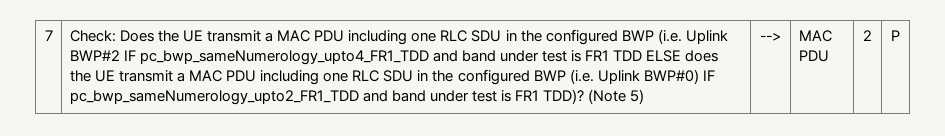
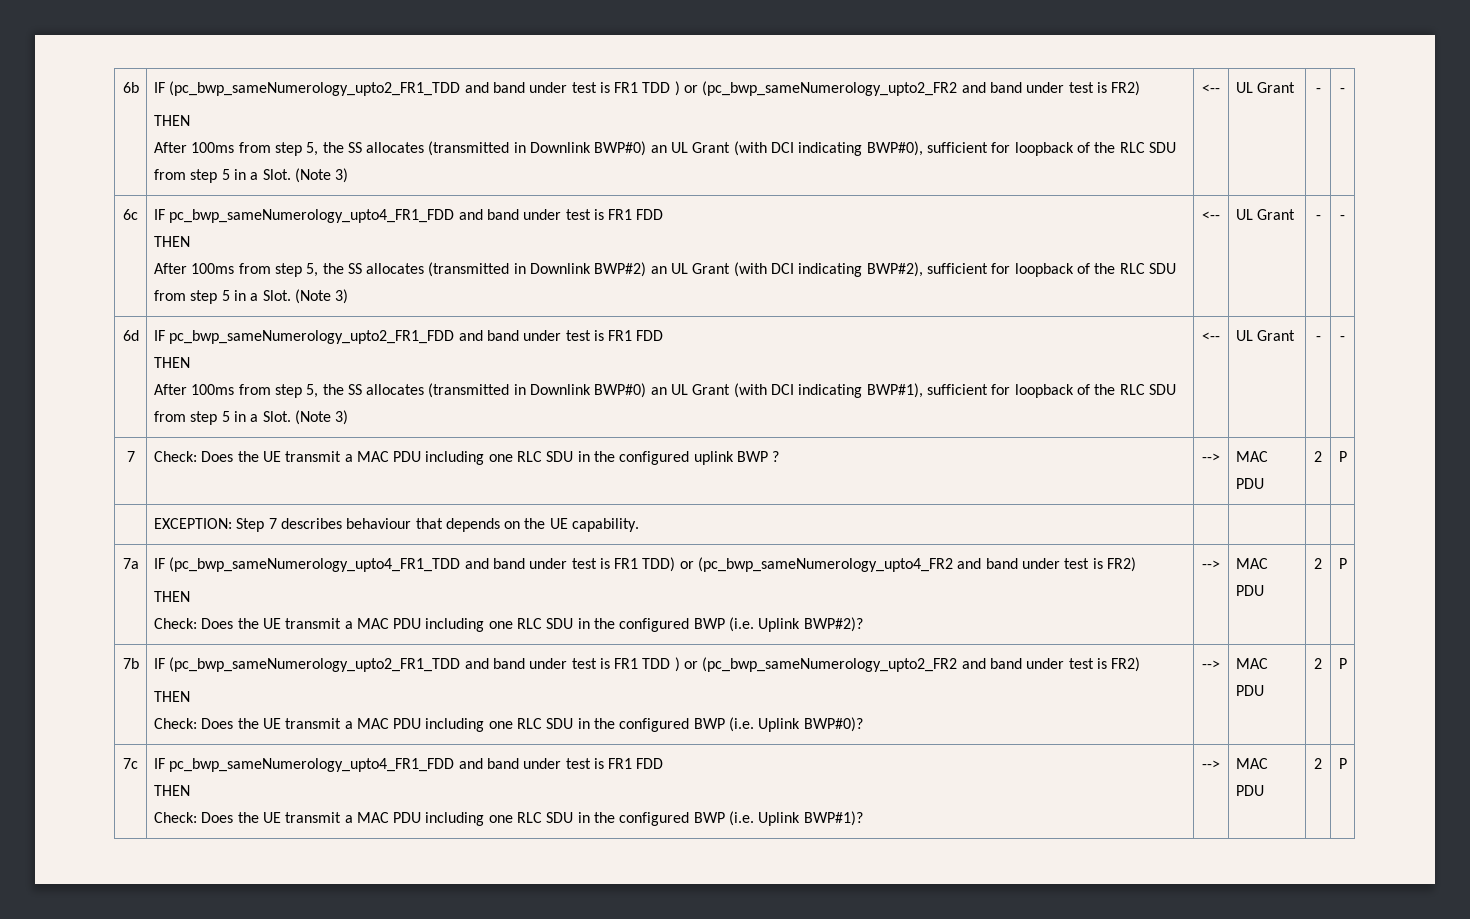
(44, 35) none -> [122,82,139,93] [153,81,1141,96] [153,115,190,126] [153,141,1176,156] [153,168,349,183] [1202,84,1220,93] [1235,82,1296,93] [1315,88,1321,93] [1340,88,1345,93] [123,209,138,220] [153,209,664,223] [153,236,190,247] [153,262,1176,277] [153,289,349,304] [1202,211,1220,220] [1235,209,1296,220] [1315,215,1321,220] [1340,215,1345,220] [122,330,139,341] [153,330,664,344] [153,357,190,368] [153,383,1176,398] [153,410,349,425] [1202,332,1220,341] [1235,330,1296,341] [1315,336,1321,341] [1340,336,1345,341] 6b | IF (pc_bwp_sameNumerology_upto2_FR1_TDD and band under test is FR1 TDD ) or (pc_bwp_sameNumerology_upto2_FR2 and band under test is FR2) // THEN // After 100ms from step 5, the SS allocates (transmitted in Downlink BWP#0) an UL Grant (with DCI indicating BWP#0), sufficient for loopback of the RLC SDU from step 5 in a Slot. (Note 3) | <-- | UL Grant | - | - // 6c | IF pc_bwp_sameNumerology_upto4_FR1_FDD and band under test is FR1 FDD // THEN // After 100ms from step 5, the SS allocates (transmitted in Downlink BWP#2) an UL Grant (with DCI indicating BWP#2), sufficient for loopback of the RLC SDU from step 5 in a Slot. (Note 3) | <-- | UL Grant | - | - // 6d | IF pc_bwp_sameNumerology_upto2_FR1_FDD and band under test is FR1 FDD // THEN // After 100ms from step 5, the SS allocates (transmitted in Downlink BWP#0) an UL Grant (with DCI indicating BWP#1), sufficient for loopback of the RLC SDU from step 5 in a Slot. (Note 3) | <-- | UL Grant | - | - //
[621,29,728,44] [69,50,719,65] BWP (i.e. Uplink BWP#2 IF pc_bwp_sameNumerology_upto4_FR1_TDD and band under test is FR1 TDD ELSE does -> [693,451,780,465] [1202,453,1220,462] [1235,451,1268,462] [1235,478,1264,489] [1314,451,1322,462] [1338,451,1347,462] [153,518,640,532] [122,558,139,569] [153,557,1137,572] [153,591,190,602] [153,617,863,632] [1202,560,1220,569] [1235,558,1268,569] [1235,585,1264,596] [1314,558,1322,569] [1338,558,1347,569] [122,658,139,669] [153,657,1141,672] [153,691,190,702] [153,718,234,729] uplink BWP ? | --> | MAC PDU | 2 | P // | EXCEPTION: Step 7 describes behaviour that depends on the UE capability. | | | | // 7a | IF (pc_bwp_sameNumerology_upto4_FR1_TDD and band under test is FR1 TDD) or (pc_bwp_sameNumerology_upto4_FR2 and band under test is FR2) // THEN // Check: Does the UE transmit a MAC PDU including one RLC SDU in the configured BWP (i.e. Uplink BWP#2)? | --> | MAC PDU | 2 | P // 7b | IF (pc_bwp_sameNumerology_upto2_FR1_TDD and band under test is FR1 TDD ) or (pc_bwp_sameNumerology_upto2_FR2 and band under test is FR2) // THEN // Check: Does
[643,69,715,84] [69,89,645,105] [760,33,781,41] [798,30,832,42] [798,50,829,62] [863,30,872,41] [891,30,900,41] BWP#0) IF pc_bwp_sameNumerology_upto2_FR1_TDD and band under test is FR1 TDD)? (Note 5) | --> | MAC PDU | 2 | P -> [803,717,863,732] [1202,660,1220,669] [1235,658,1268,669] [1235,685,1264,696] [1314,658,1322,669] [1338,658,1347,669] [123,758,138,769] [153,758,664,772] [153,785,190,796] [153,811,863,826] [1202,760,1220,769] [1235,758,1268,769] [1235,785,1264,796] [1314,758,1322,769] [1338,758,1347,769] BWP#0)? | --> | MAC PDU | 2 | P // 7c | IF pc_bwp_sameNumerology_upto4_FR1_FDD and band under test is FR1 FDD // THEN // Check: Does the UE transmit a MAC PDU including one RLC SDU in the configured BWP (i.e. Uplink BWP#1)? | --> | MAC PDU | 2 | P

